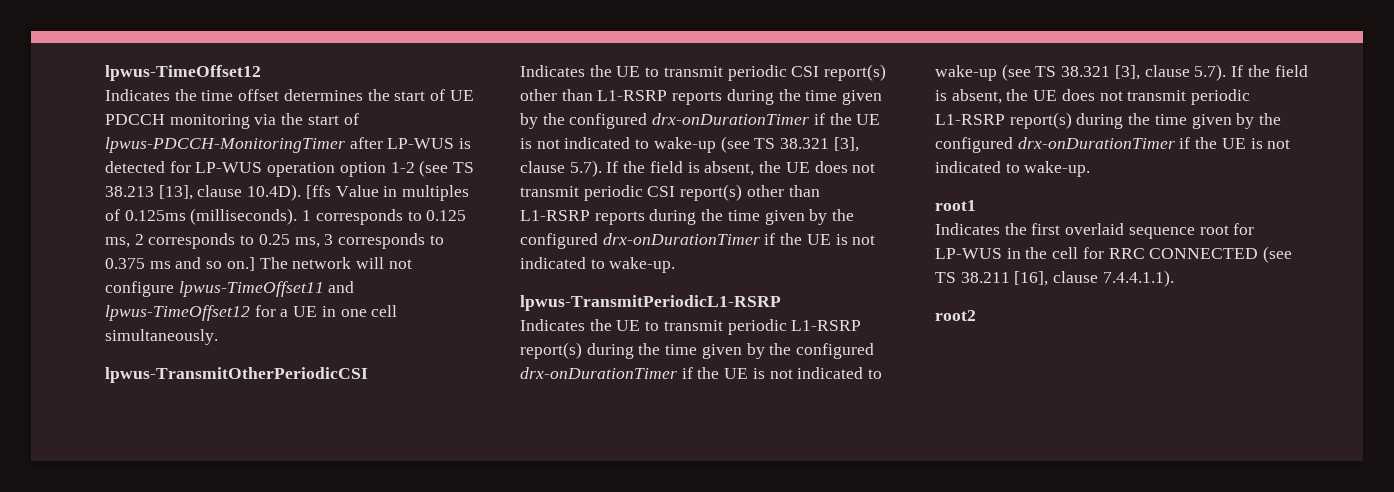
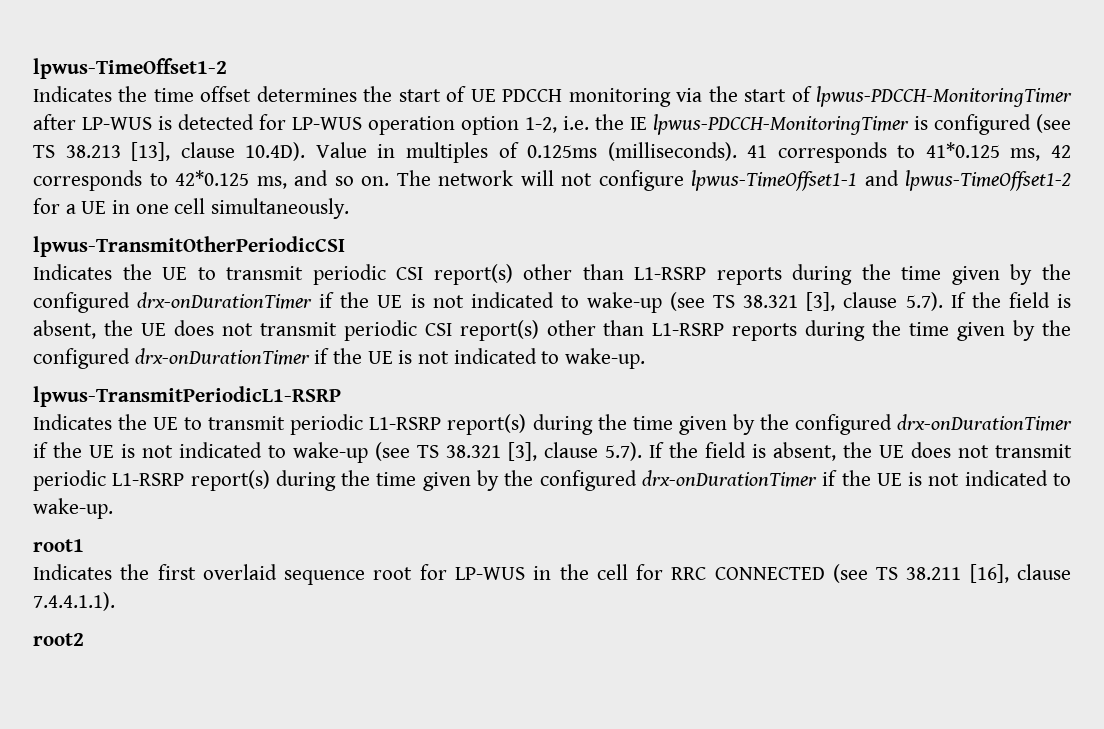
[105,65,261,81] lpwus-TimeOffset12 -> [33,58,227,79] lpwus-TimeOffset1-2
[390,162,415,173] 1-2 -> [525,114,1031,135] 1-2, i.e. the IE lpwus-PDCCH-MonitoringTimer is configured
[305,185,331,199] [ffs -> (306, 151) none
[302,209,467,225] [105,233,444,249] [105,258,171,269] 1 corresponds to 0.125 ms, 2 corresponds to 0.25 ms, 3 corresponds to 0.375 ms -> [747,142,1071,163] [33,170,287,191] 41 corresponds to 41*0.125 ms, 42 corresponds to 42*0.125 ms,
[226,257,255,271] on.] -> [361,176,389,186] on.
[178,281,355,297] [105,305,250,321] lpwus-TimeOffset11 and lpwus-TimeOffset12 -> [691,170,1071,191] lpwus-TimeOffset1-1 and lpwus-TimeOffset1-2

